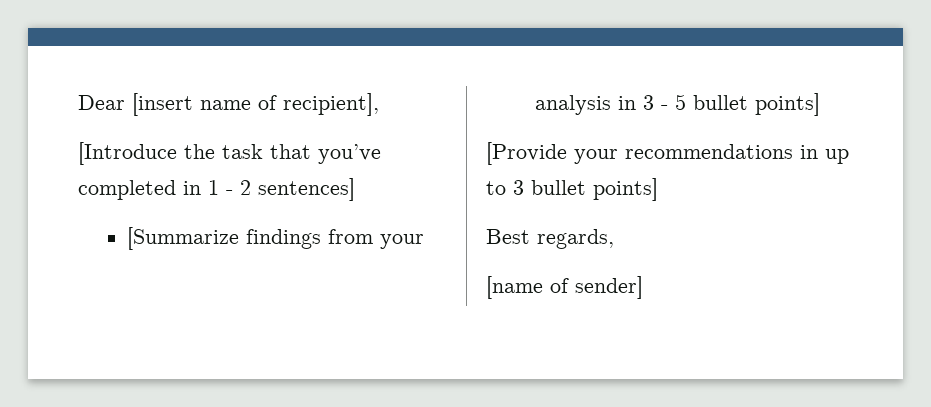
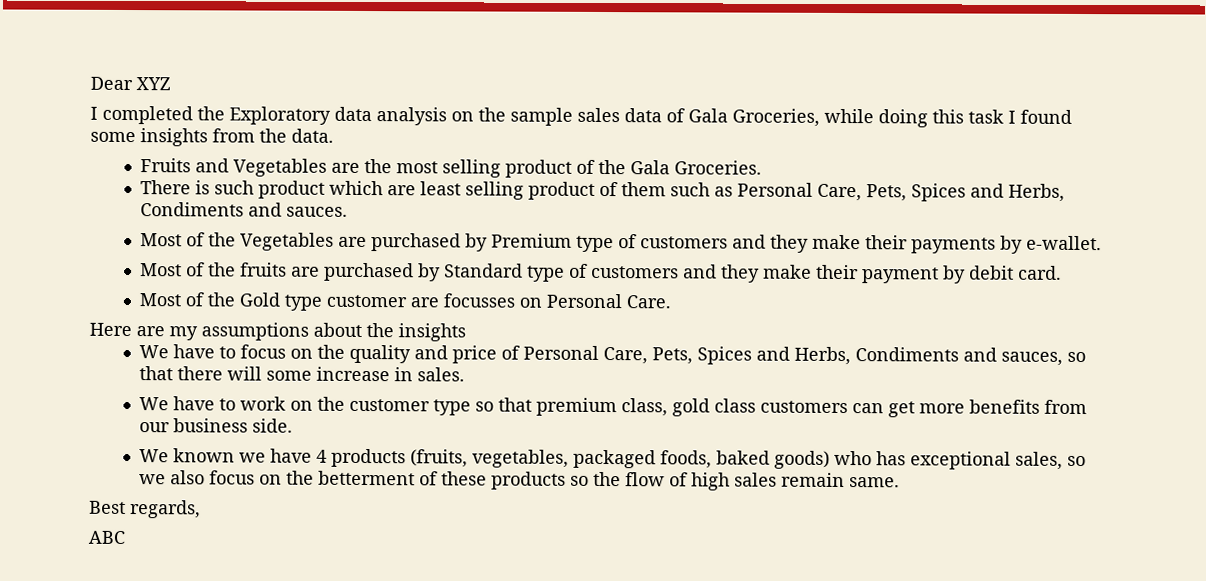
[132,93,379,116] [78,142,381,165] [78,178,355,201] [127,227,425,250] [535,93,821,116] [486,142,849,165] [486,178,658,201] [insert name of recipient], // [Introduce the task that you’ve completed in 1 - 2 sentences] // [Summarize findings from your analysis in 3 - 5 bullet points] // [Provide your recommendations in up to 3 bullet points] -> [136,77,171,91] [90,105,1072,128] [90,128,334,147] [140,158,763,178] [140,180,1066,202] [140,202,349,217] [140,232,1103,254] [140,262,1063,284] [139,292,672,311] [89,322,466,342] [139,344,1087,366] [139,366,466,382] [139,396,1088,418] [139,418,294,433] [139,448,1087,470] [139,470,901,491] XYZ // I completed the Exploratory data analysis on the sample sales data of Gala Groceries, while doing this task I found some insights from the data. // Fruits and Vegetables are the most selling product of the Gala Groceries. // There is such product which are least selling product of them such as Personal Care, Pets, Spices and Herbs, Condiments and sauces. // Most of the Vegetables are purchased by Premium type of customers and they make their payments by e-wallet. // Most of the fruits are purchased by Standard type of customers and they make their payment by debit card. // Most of the Gold type customer are focusses on Personal Care. // Here are my assumptions about the insights // We have to focus on the quality and price of Personal Care, Pets, Spices and Herbs, Condiments and sauces, so that there will some increase in sales. // We have to work on the customer type so that premium class, gold class customers can get more benefits from our business side. // We known we have 4 products (fruits, vegetables, packaged foods, baked goods) who has exceptional sales, so we also focus on the betterment of these products so the flow of high sales remain same.
[486,276,643,299] [name of sender] -> [88,530,125,544] ABC

